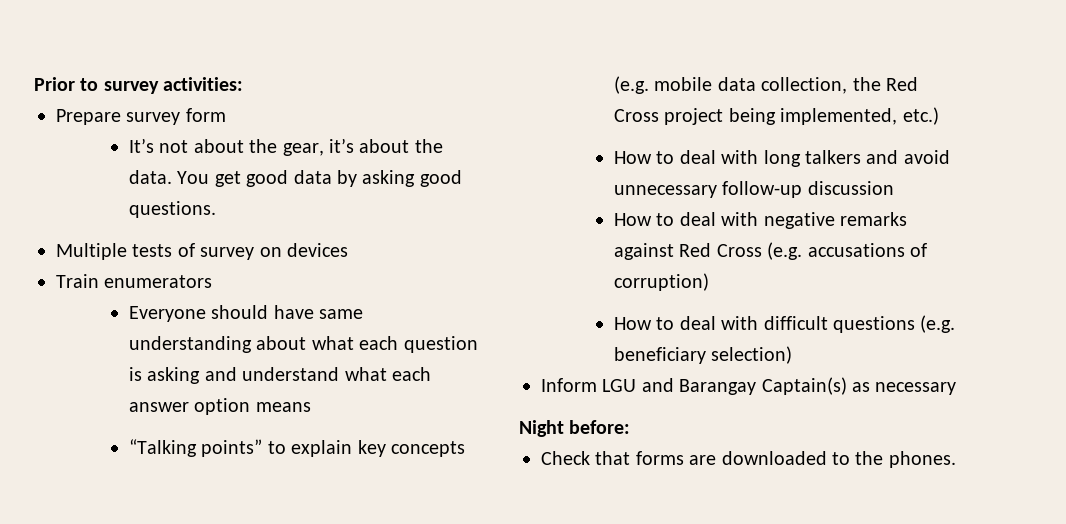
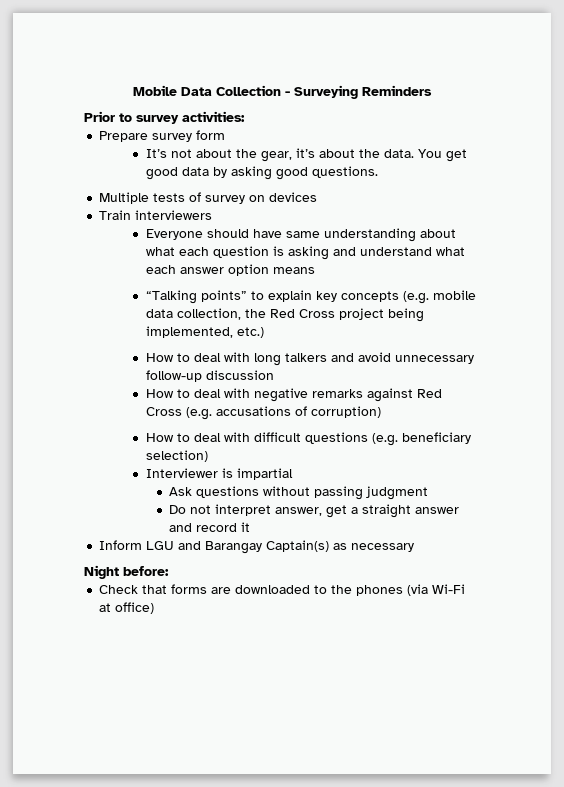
(34, 84) none -> [133,85,432,99] Mobile Data Collection - Surveying Reminders //
[104,275,213,288] enumerators -> [135,210,213,220] interviewers
(793, 355) none -> [145,468,293,480] [169,486,429,500] [169,504,460,518] [169,522,251,532] // Interviewer is impartial // Ask questions without passing judgment // Do not interpret answer, get a straight answer and record it
[888,451,956,468] phones. -> [356,584,466,596] [99,602,155,614] phones (via Wi-Fi at office)

